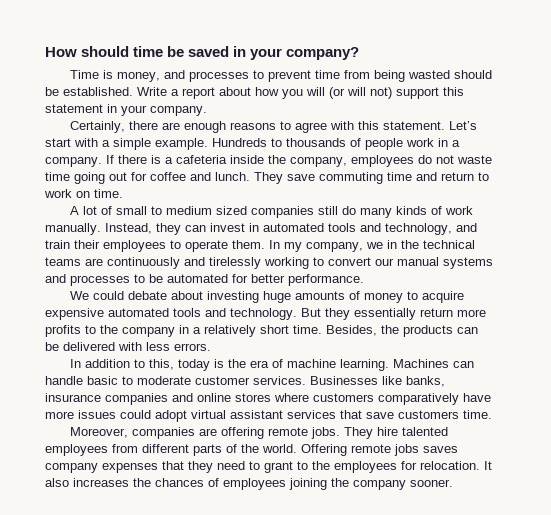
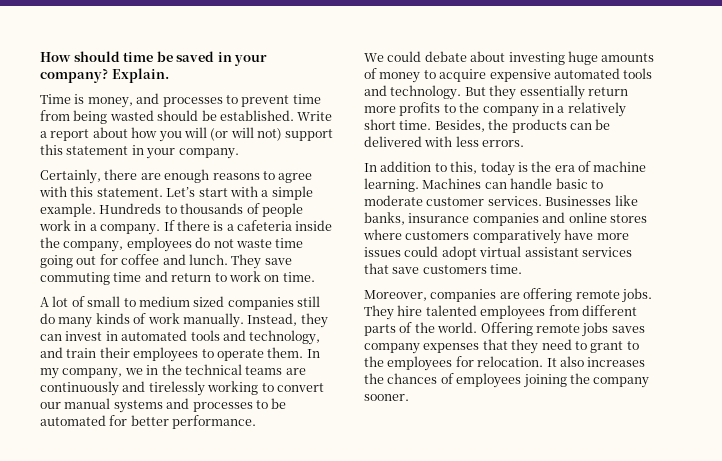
(360, 53) none -> [111,68,169,83] Explain.

